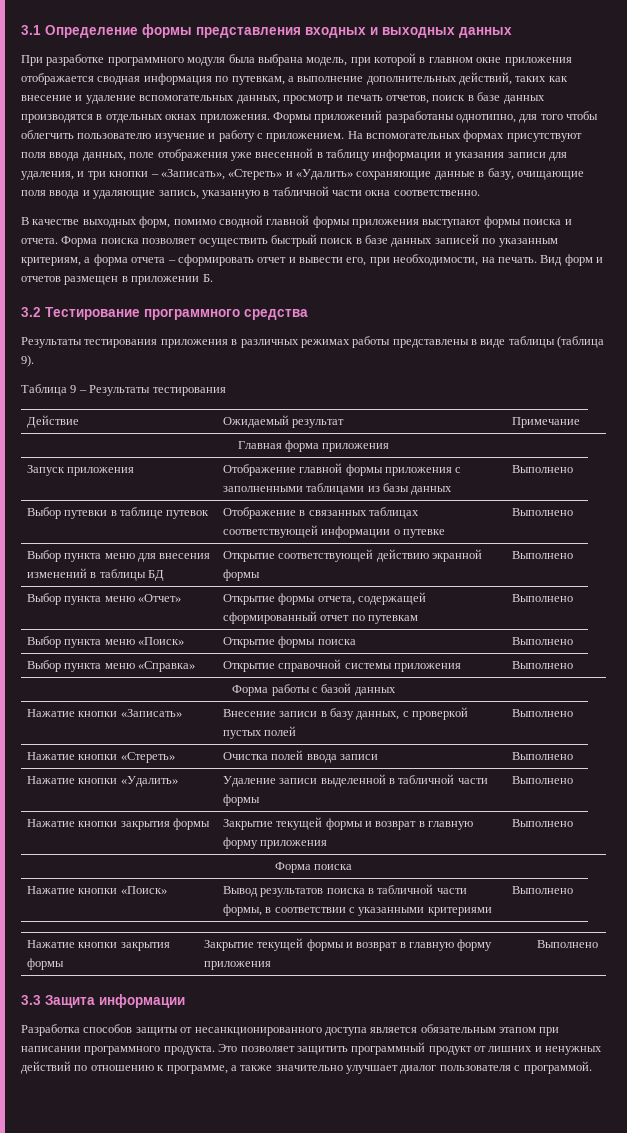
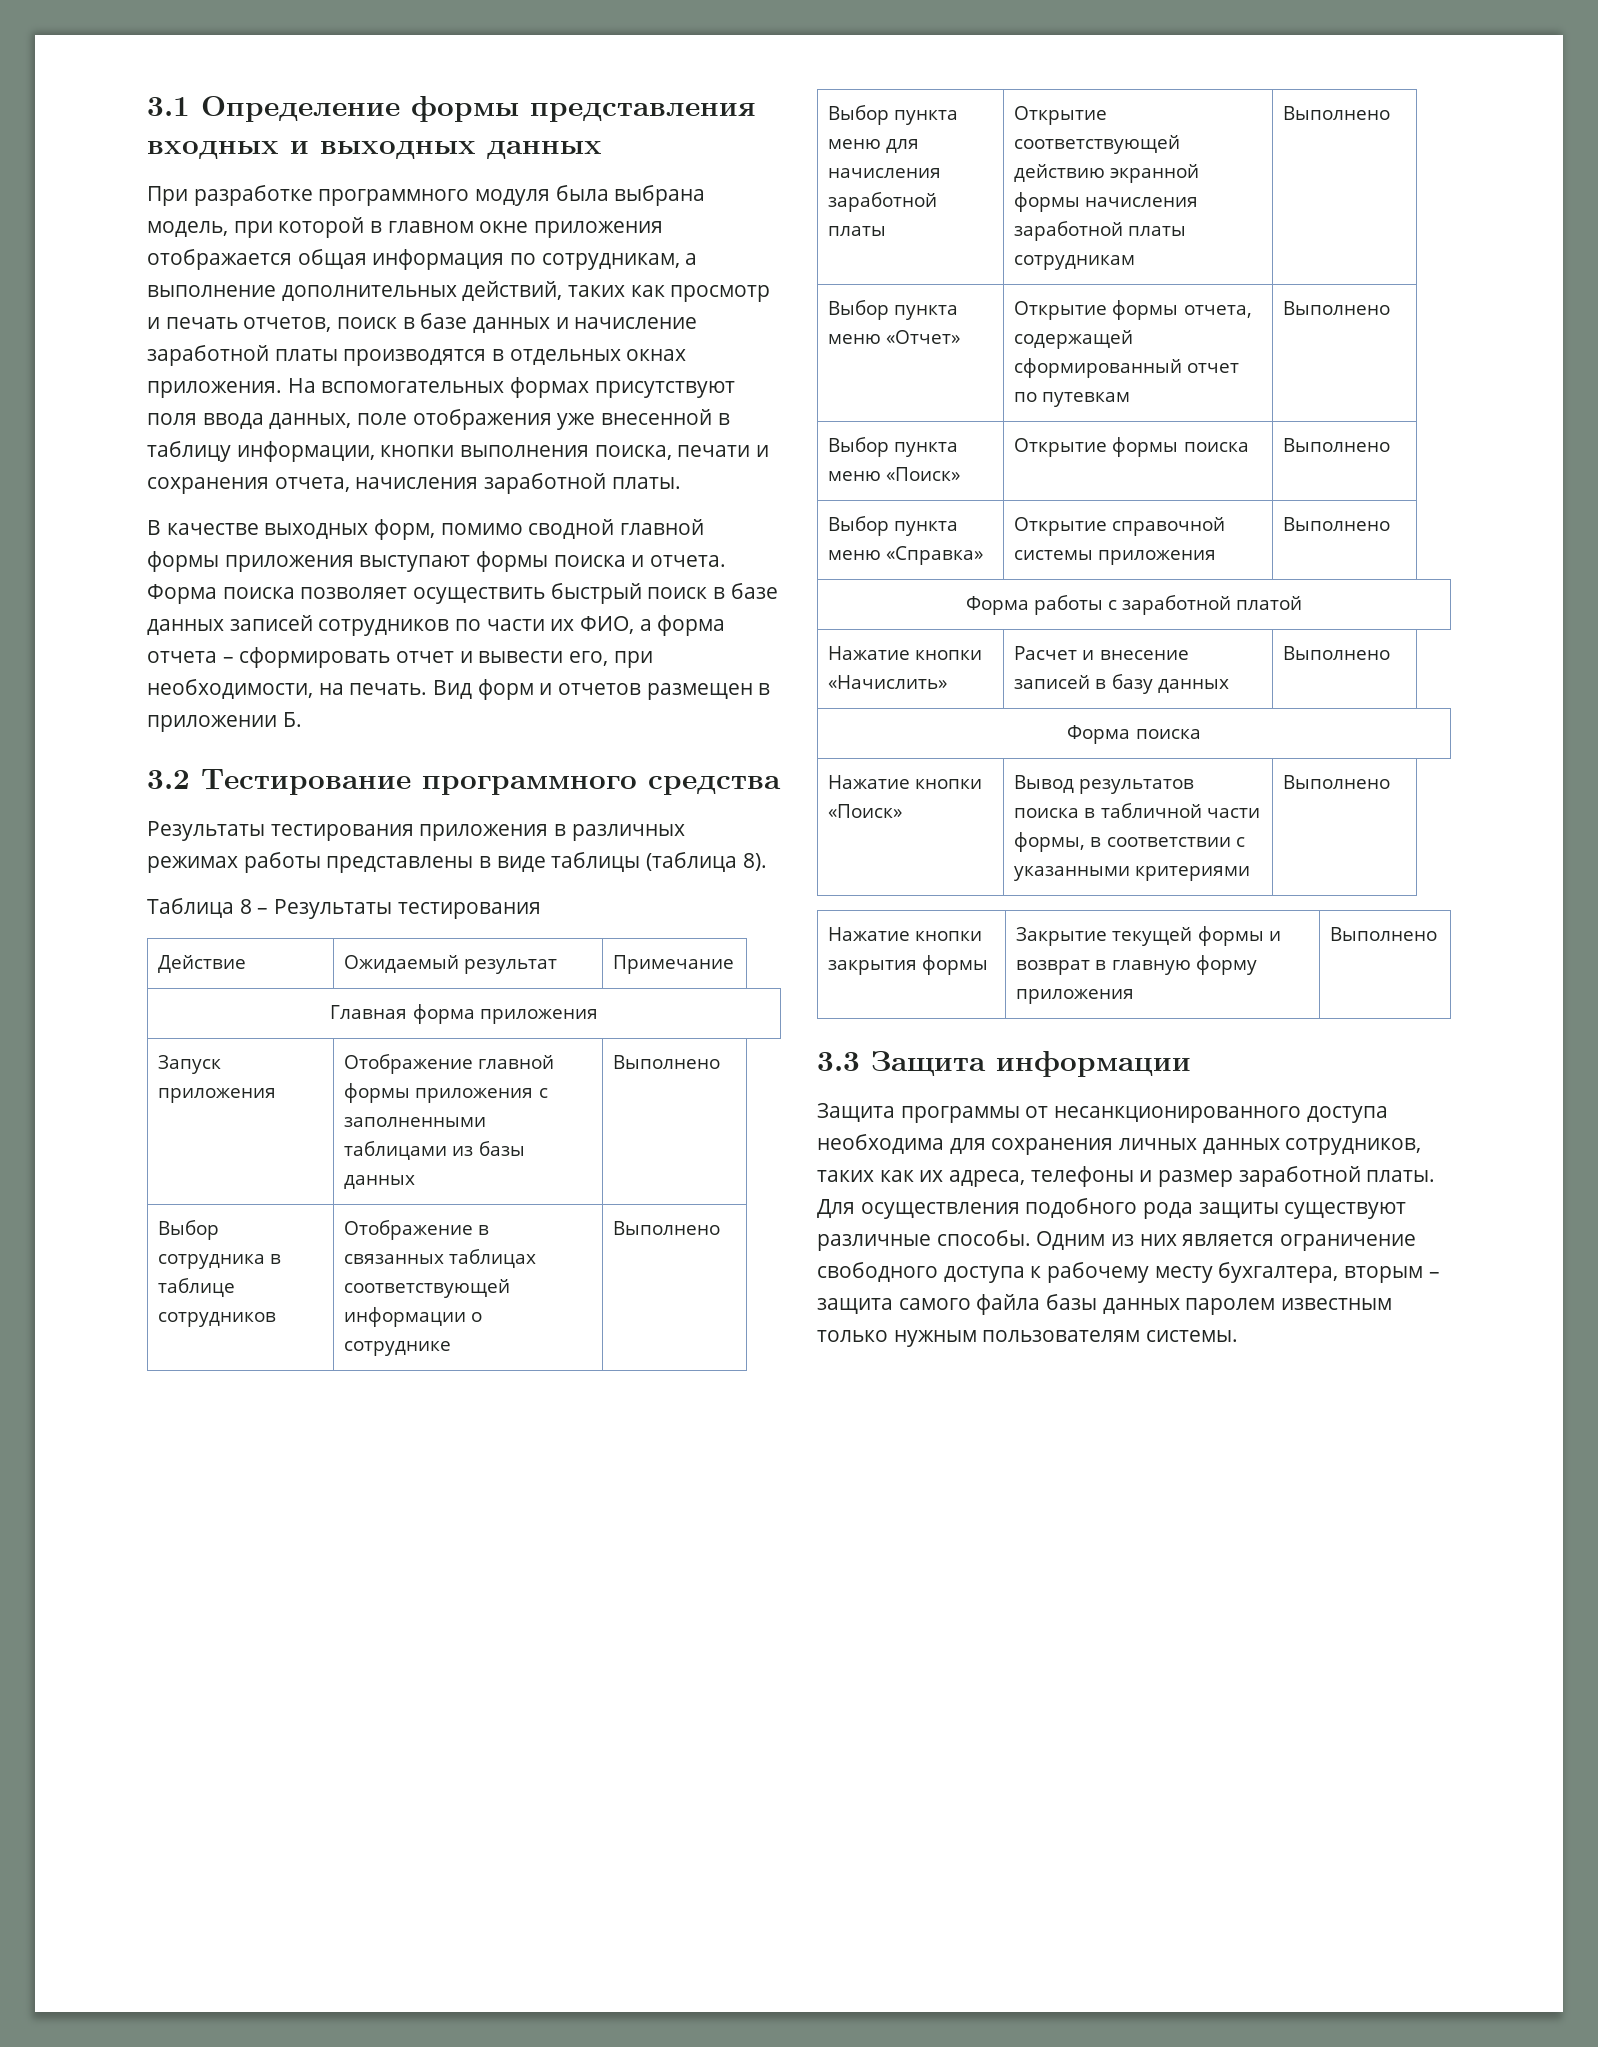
[97,76,141,85] сводная -> [297,249,367,269] общая
[231,76,285,85] путевкам, -> [541,253,680,270] сотрудникам,
[21,95,280,104] внесение и удаление вспомогательных данных, -> (665, 291) none
(545, 99) none -> [555,317,698,329] [147,345,338,366] и начисление заработной платы
[272,110,599,123] [21,130,345,142] Формы приложений разработаны однотипно, для того чтобы облегчить пользователю изучение и работу с приложением. -> (282, 389) none
[372,149,567,161] [21,168,584,180] [21,186,480,199] информации и указания записи для удаления, и три кнопки – «Записать», «Стереть» и «Удалить» сохраняющие данные в базу, очищающие поля ввода и удаляющие запись, указанную в табличной части окна соответственно. -> [236,441,770,462] [147,473,681,494] информации, кнопки выполнения поиска, печати и сохранения отчета, начисления заработной платы.
[482,238,558,247] [21,257,81,266] по указанным критериям, -> [318,616,635,636] сотрудников по части их ФИО,
[21,355,34,367] 9). -> [742,853,767,871] 8).
[70,385,77,393] 9 -> [239,899,252,914] 8
[64,510,108,519] путевки -> [158,1254,266,1269] сотрудника
[166,510,210,519] путевок -> [158,1312,277,1327] сотрудников
[402,529,445,538] путевке -> [344,1341,452,1356] сотруднике
[159,553,211,559] [26,568,164,581] внесения изменений в таблицы БД -> [828,168,942,178] [828,192,938,212] [828,226,887,236] начисления заработной платы
(260, 575) none -> [1085,197,1199,207] [1014,221,1187,241] [1014,255,1136,270] начисления заработной платы сотрудникам
[321,683,396,696] [26,709,182,717] [222,707,469,720] [222,726,297,739] [511,709,573,717] [26,752,175,763] [222,750,378,763] [511,752,573,760] [26,776,178,787] [222,774,488,787] [222,794,260,806] [511,776,573,784] [26,818,210,830] [222,817,474,830] [222,837,328,849] базой данных // Нажатие кнопки «Записать» | Внесение записи в базу данных, с проверкой пустых полей | Выполнено // Нажатие кнопки «Стереть» | Очистка полей ввода записи | Выполнено // Нажатие кнопки «Удалить» | Удаление записи выделенной в табличной части формы | Выполнено // Нажатие кнопки закрытия формы | Закрытие текущей формы и возврат в главную форму приложения -> [1122,595,1303,615] [828,646,983,660] [828,675,948,689] [1014,646,1189,660] [1014,674,1229,694] заработной платой // Нажатие кнопки «Начислить» | Расчет и внесение записей в базу данных
[21,1024,560,1036] [21,1042,603,1055] [21,1061,592,1074] Разработка способов защиты от несанкционированного доступа является обязательным этапом при написании программного продукта. Это позволяет защитить программный продукт от лишних и ненужных действий по отношению к программе, а также значительно улучшает диалог пользователя с программой. -> [817,1103,1388,1123] [817,1134,1422,1155] [817,1166,1436,1187] [817,1198,1407,1219] [817,1230,1417,1251] [817,1262,1440,1283] [817,1294,1393,1315] [817,1330,1239,1347] Защита программы от несанкционированного доступа необходима для сохранения личных данных сотрудников, таких как их адреса, телефоны и размер заработной платы. Для осуществления подобного рода защиты существуют различные способы. Одним из них является ограничение свободного доступа к рабочему месту бухгалтера, вторым – защита самого файла базы данных паролем известным только нужным пользователям системы.

